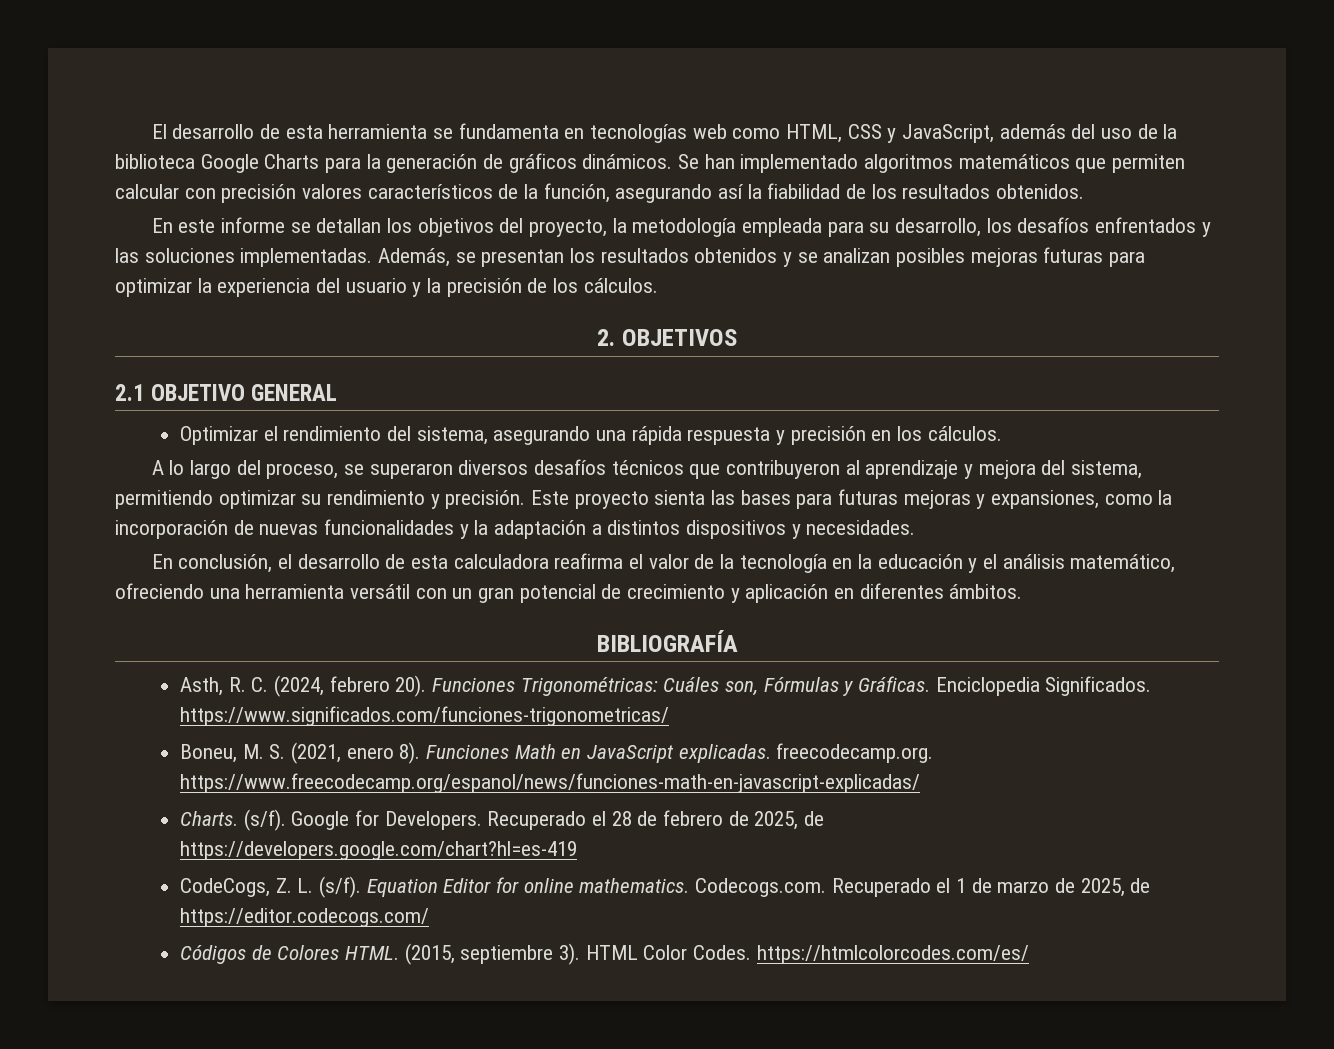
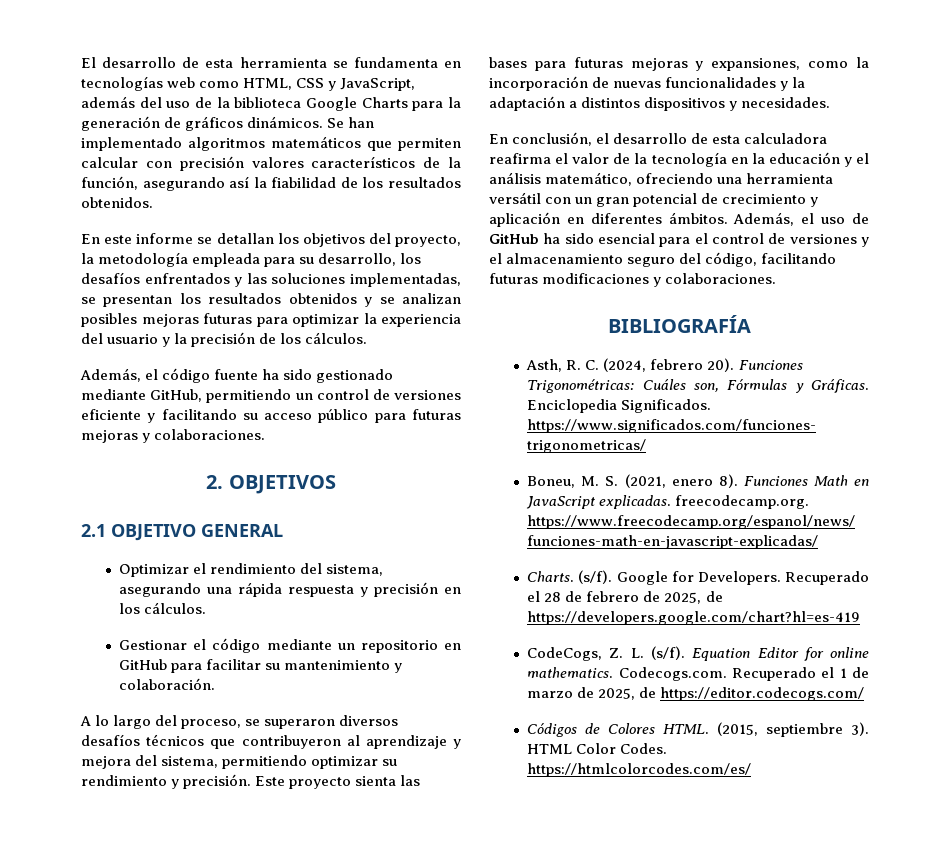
[240,248,451,267] implementadas. Además, -> [350,273,461,287] implementadas,
(658, 285) none -> [80,368,394,383] [81,389,461,403] [81,409,461,423] [81,429,266,443] // Además, el código fuente ha sido gestionado mediante GitHub, permitiendo un control de versiones eficiente y facilitando su acceso público para futuras mejoras y colaboraciones.
(1002, 433) none -> [119,638,462,653] [119,659,403,673] [119,678,216,690] // Gestionar el código mediante un repositorio en GitHub para facilitar su mantenimiento y colaboración.
(1023, 591) none -> [733,212,869,226] [489,233,869,247] [489,252,837,267] [489,273,777,287] Además, el uso de GitHub ha sido esencial para el control de versiones y el almacenamiento seguro del código, facilitando futuras modificaciones y colaboraciones.

